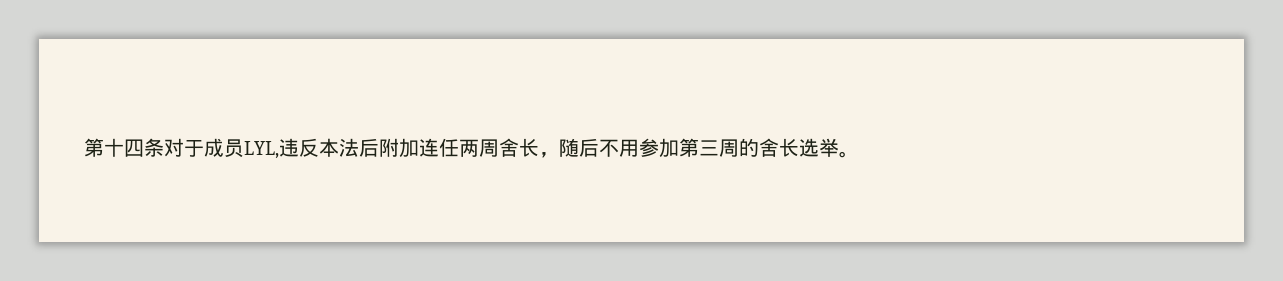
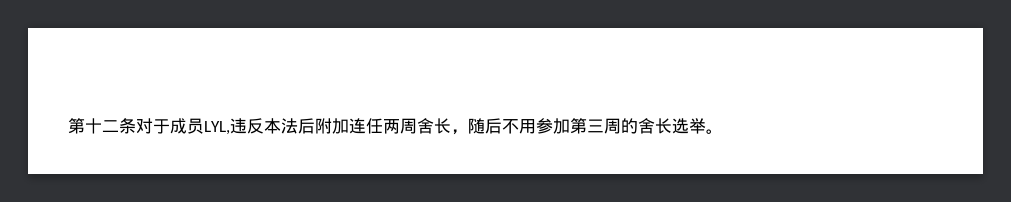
[124,139,144,157] 四 -> [102,120,119,132] 二

